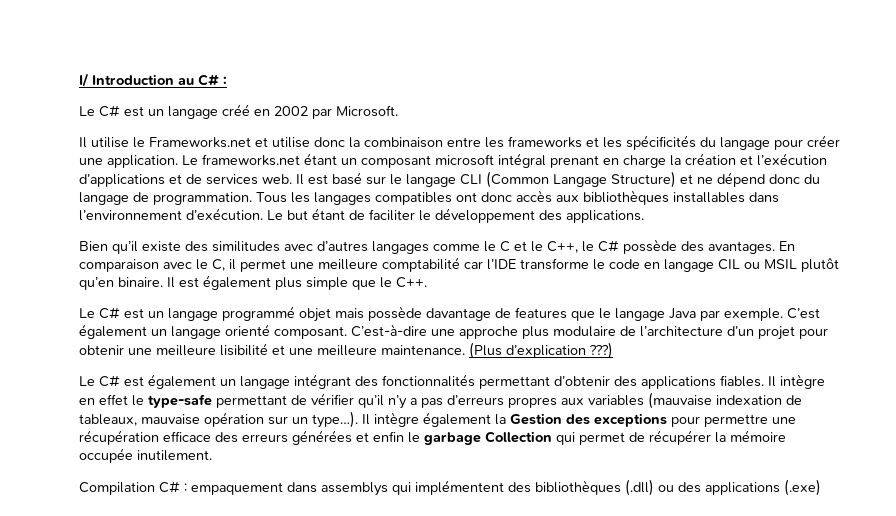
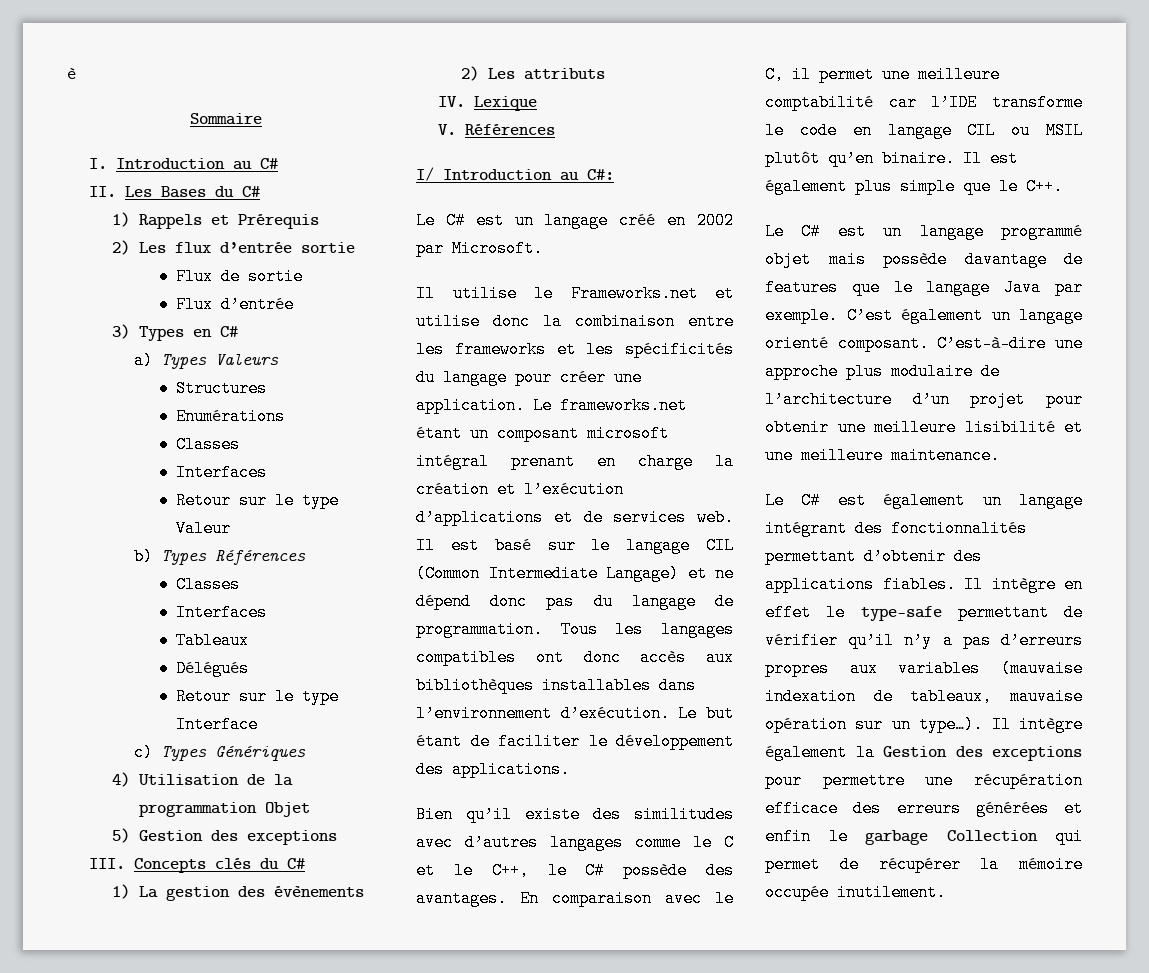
(79, 80) none -> [67,68,76,79] [189,113,262,125] [89,158,279,170] [89,186,261,198] [111,212,319,229] [111,240,355,255] [176,268,304,285] [176,296,295,313] [111,324,238,341] [134,352,280,369] [176,380,268,397] [176,408,286,425] [176,436,241,453] [176,464,268,481] [176,492,340,509] [176,520,232,537] [134,548,307,565] [176,576,241,593] [176,604,268,621] [176,632,250,649] [176,660,250,677] [176,688,340,705] [176,716,259,733] [134,744,307,761] [111,772,293,787] [138,802,310,817] [111,828,337,845] [89,858,306,873] [111,884,364,901] [460,66,605,81] [438,96,538,111] [438,124,556,135] è // Sommaire // I. Introduction au C# // II. Les Bases du C# // 1) Rappels et Prérequis // 2) Les flux d’entrée sortie // Flux de sortie // Flux d’entrée // 3) Types en C# // a) Types Valeurs // Structures // Enumérations // Classes // Interfaces // Retour sur le type Valeur // b) Types Références // Classes // Interfaces // Tableaux // Délégués // Retour sur le type Interface // c) Types Génériques // 4) Utilisation de la programmation Objet // 5) Gestion des exceptions // III. Concepts clés du C# // 1) La gestion des évènements // 2) Les attributs // IV. Lexique // V. Références //
[198,74,227,86] C# : -> [587,169,614,180] C#:
[460,171,676,188] CLI (Common Langage Structure) -> [706,537,734,554] [416,565,679,582] CIL (Common Intermediate Langage)
(800, 179) none -> [546,593,575,610] pas
[469,342,613,359] (Plus d’explication ???) -> (1000, 455) none
[79,479,821,496] // Compilation C# : empaquement dans assemblys qui implémentent des bibliothèques (.dll) ou des applications (.exe) -> (946, 892) none

